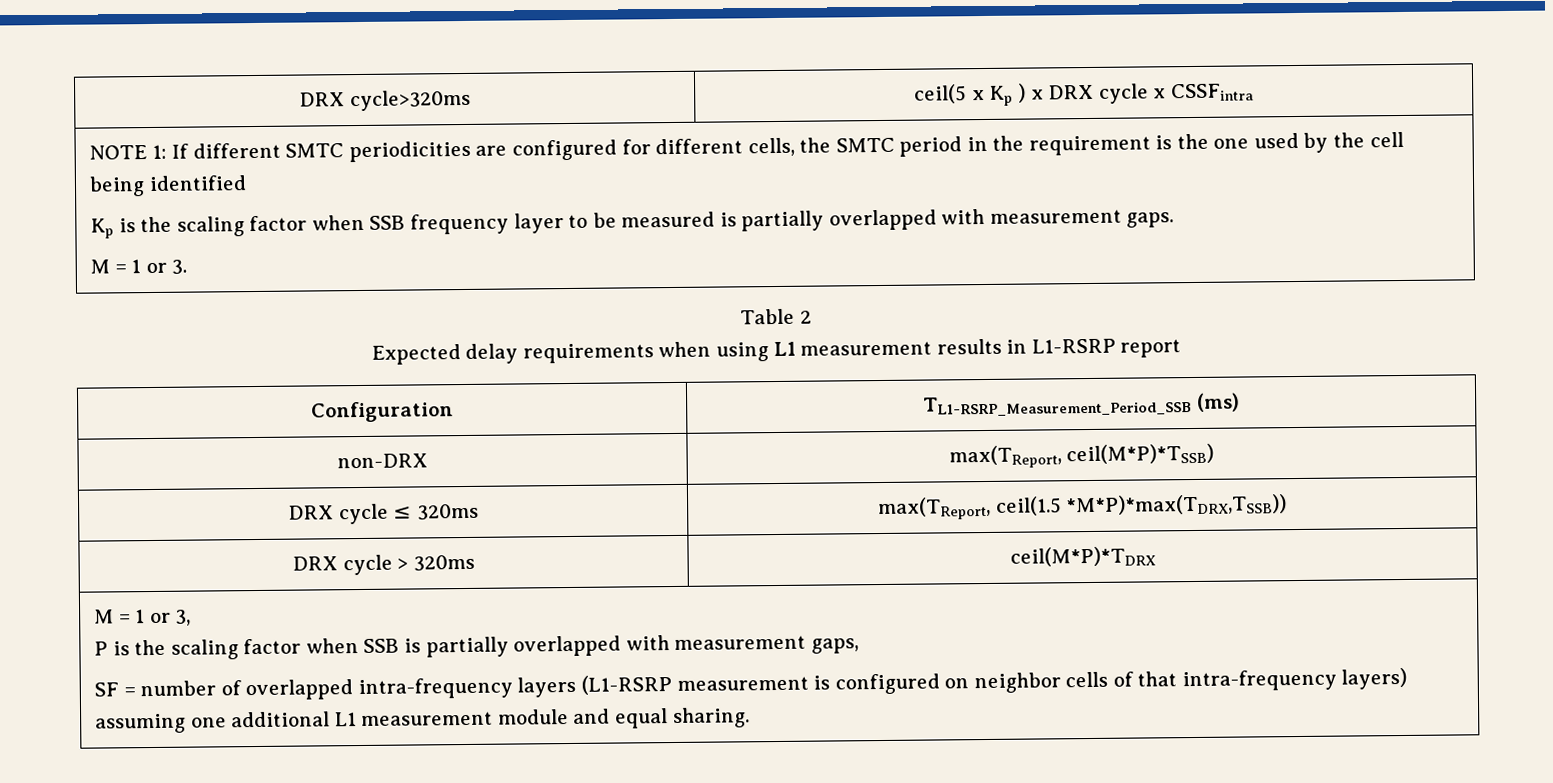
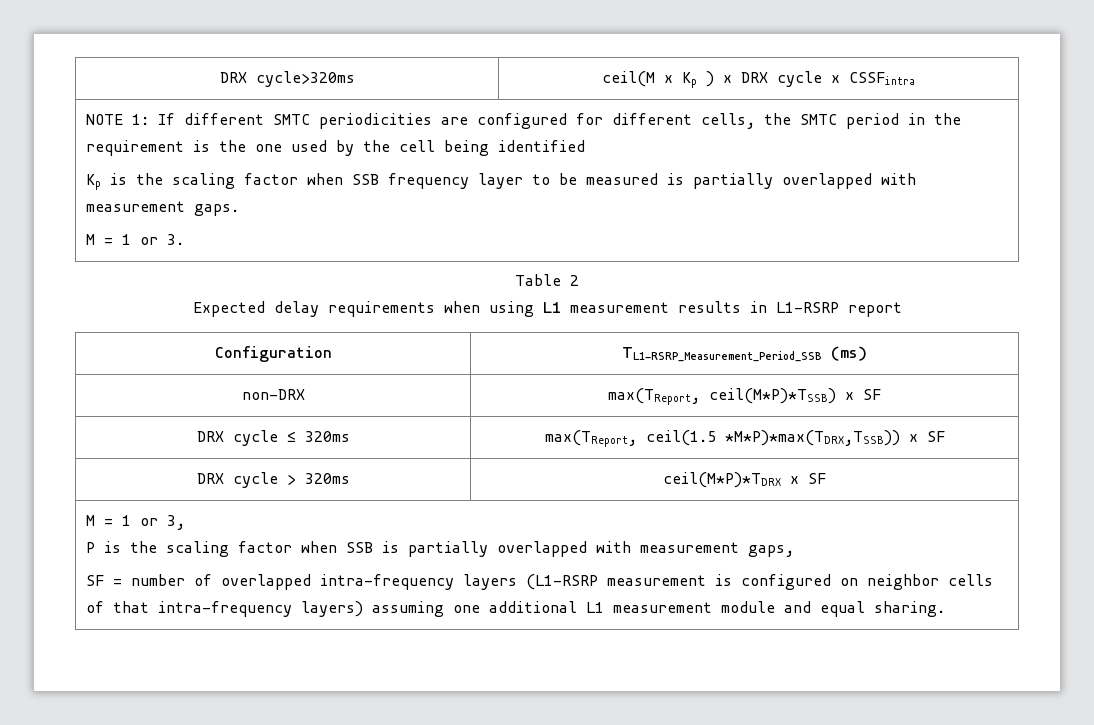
[914,84,968,104] ceil(5 -> [602,71,655,87] ceil(M
(1215, 454) none -> [845,389,881,400] x SF
(1288, 505) none -> [908,431,945,442] x SF
(1156, 556) none -> [790,473,826,484] x SF

